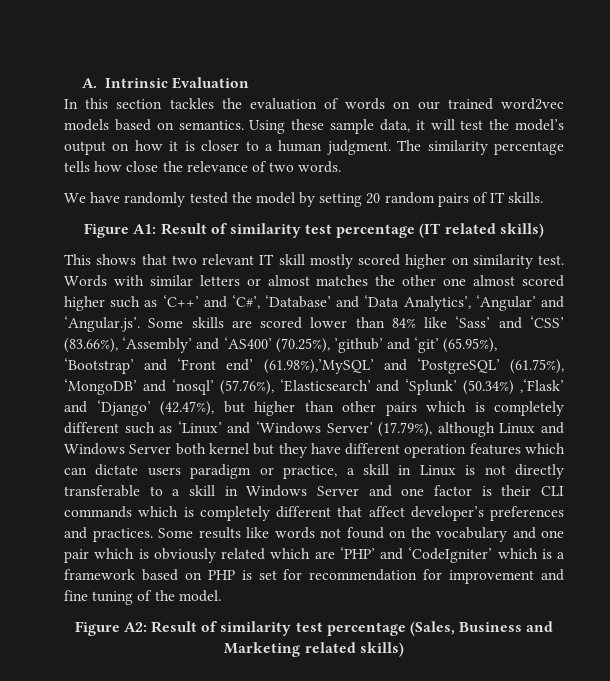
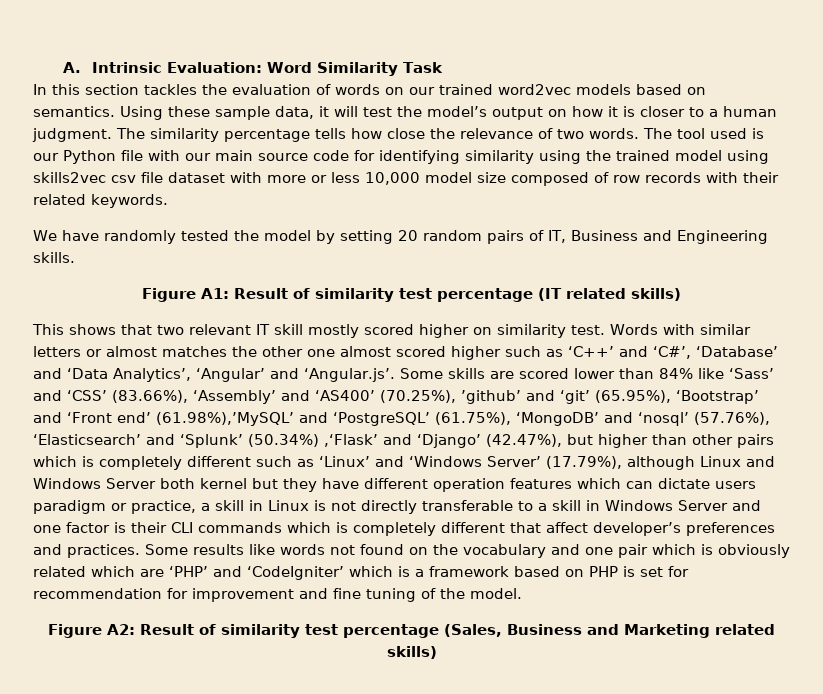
[172,77,250,89] Evaluation -> [167,62,444,76] Evaluation: Word Similarity Task
(342, 167) none -> [643,128,764,139] [33,150,769,164] [33,172,779,186] [33,194,168,208] The tool used is our Python file with our main source code for identifying similarity using the trained model using skills2vec csv file dataset with more or less 10,000 model size composed of row records with their related keywords.
[490,192,506,203] IT -> [547,230,768,244] IT, Business and Engineering

